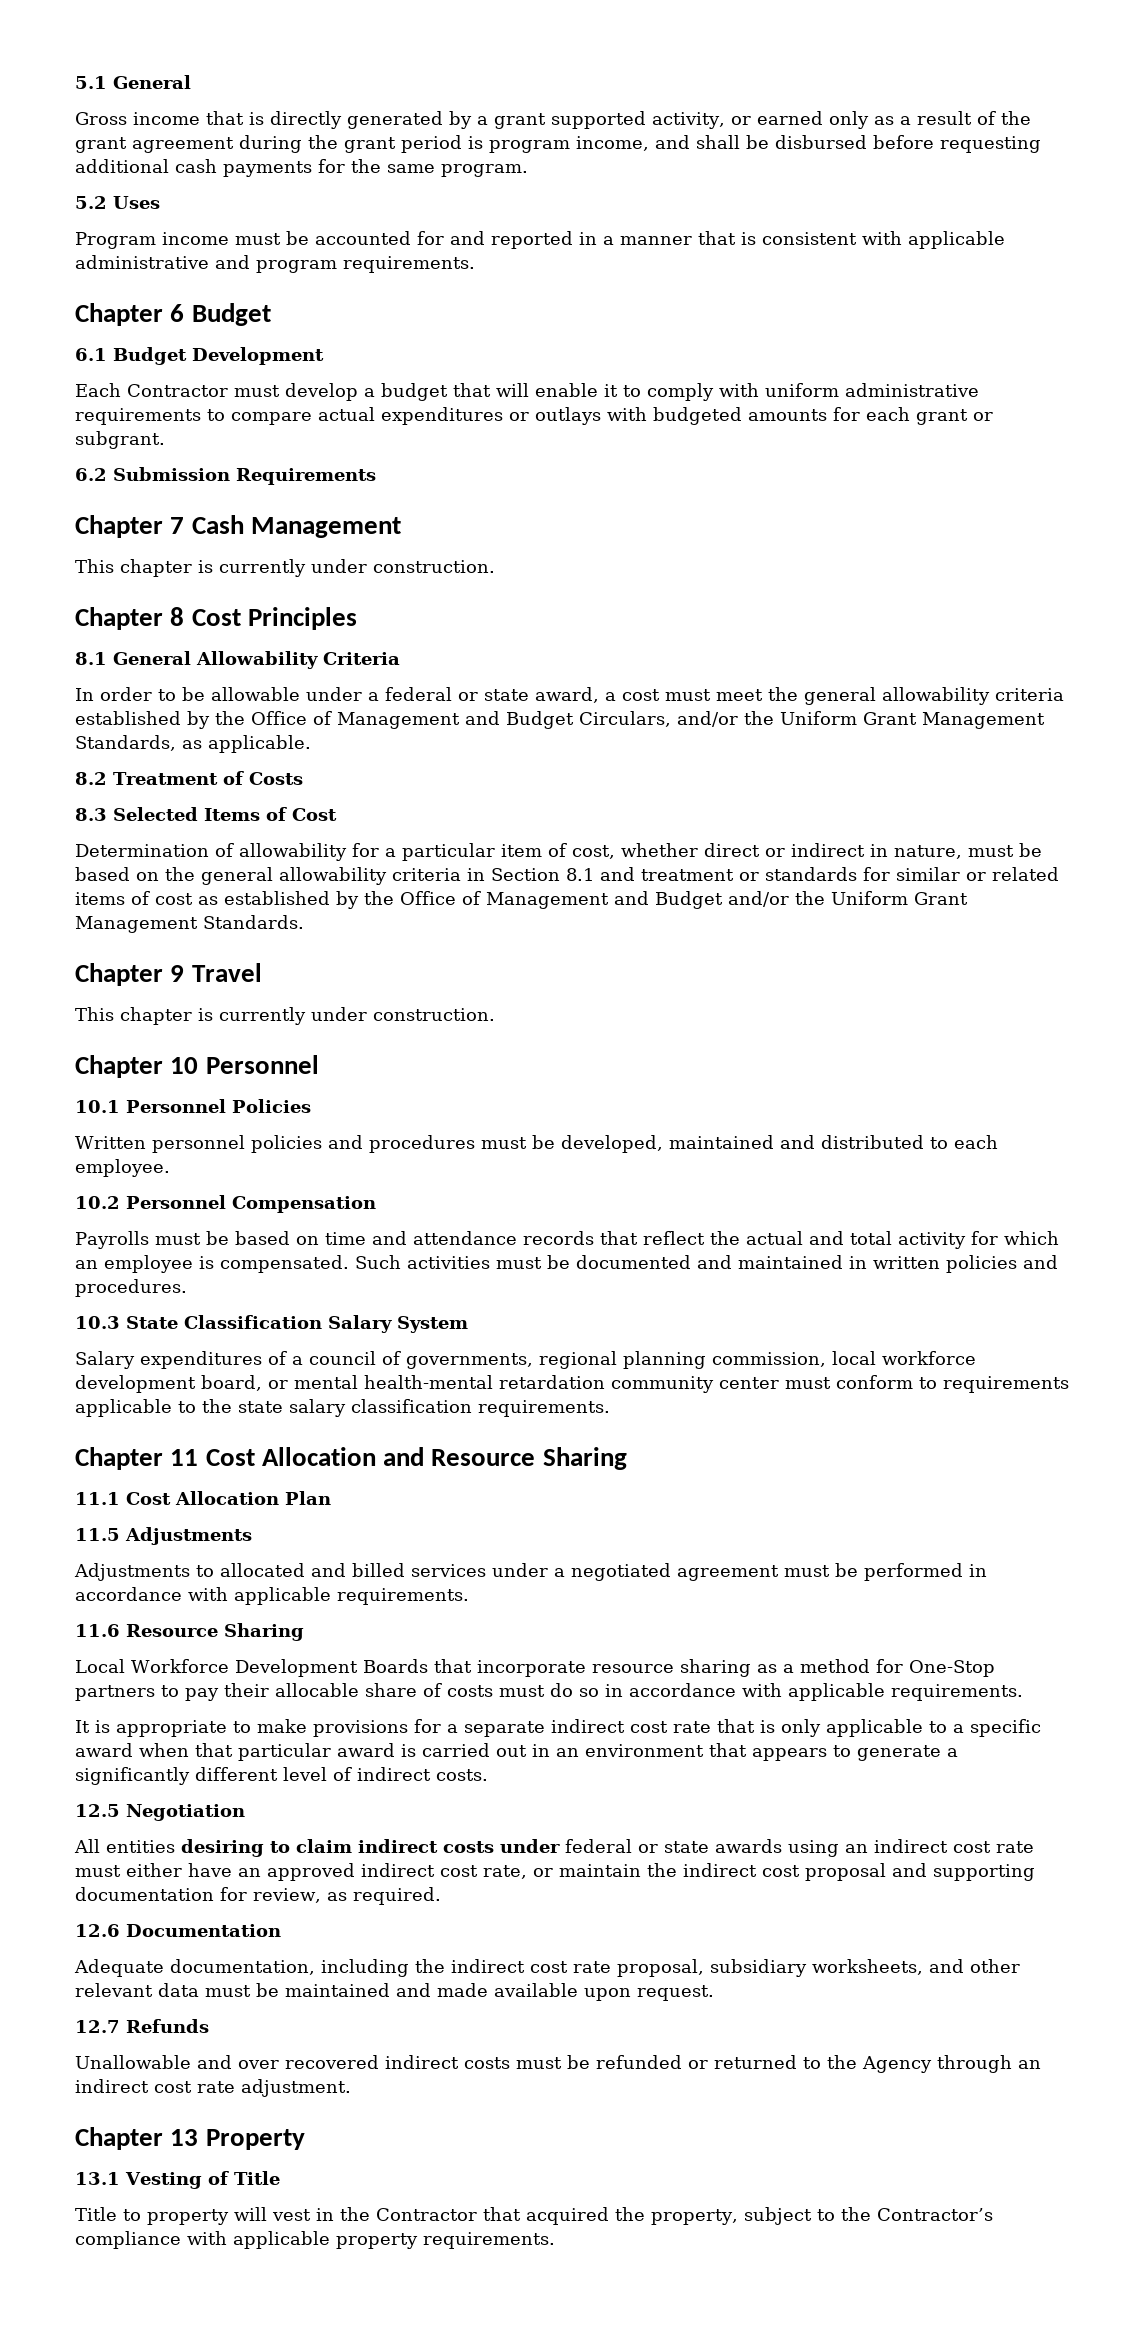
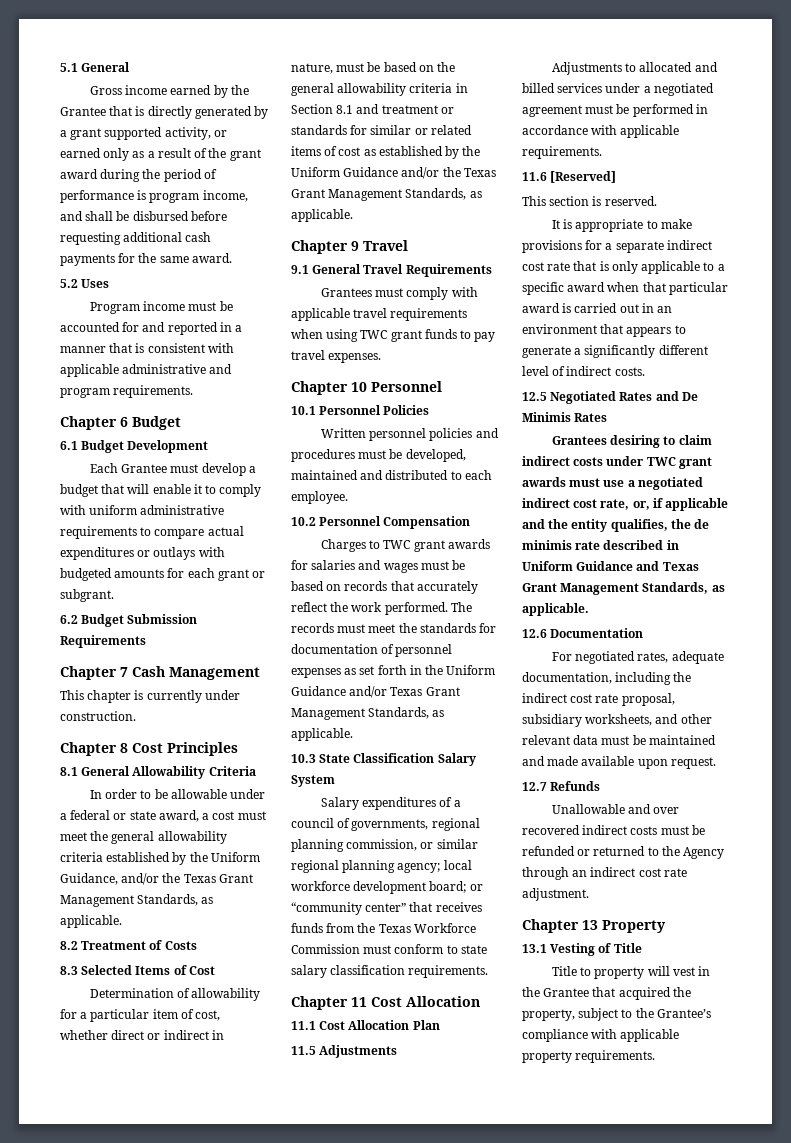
(200, 118) none -> [170,85,249,98] [60,107,106,116] earned by the Grantee
[132,137,234,153] agreement -> [60,169,98,179] award
[344,135,462,153] grant period -> [163,169,217,182] [60,190,134,203] period of performance
[441,164,528,177] program. -> [191,253,232,263] award.
[127,384,228,397] Contractor -> [121,464,168,473] Grantee
(107, 474) none -> [81,614,125,627] Budget
[251,711,857,729] Office of Management and Budget Circulars, and/or the Uniform -> [210,852,260,862] [60,873,216,885] Uniform Guidance, and/or the Texas
[400,891,968,909] [75,915,304,933] Office of Management and Budget and/or the Uniform Grant Management Standards. -> [291,167,496,179] [291,188,482,201] [291,209,353,222] Uniform Guidance and/or the Texas Grant Management Standards, as applicable.
[75,1007,495,1025] This chapter is currently under construction. -> [291,264,492,277] [320,287,478,300] [291,308,468,321] [291,329,496,342] [291,350,382,363] 9.1 General Travel Requirements // Grantees must comply with applicable travel requirements when using TWC grant funds to pay travel expenses.
[75,1231,517,1249] Payrolls must be based on time and attendance -> [320,539,490,552] [291,560,466,573] [291,581,342,591] Charges to TWC grant awards for salaries and wages must be based on
(638, 1238) none -> [416,581,478,594] accurately
[745,1231,1059,1249] [75,1255,1058,1273] [75,1279,187,1297] actual and total activity for which an employee is compensated. Such activities must be documented and maintained in written policies and procedures. -> [351,602,472,615] [291,623,497,633] [291,644,453,657] [291,665,496,678] [291,686,460,698] [291,707,445,720] [291,728,353,741] work performed. The records must meet the standards for documentation of personnel expenses as set forth in the Uniform Guidance and/or Texas Grant Management Standards, as applicable.
[832,1351,976,1365] [75,1375,1069,1393] [75,1399,232,1417] local workforce development board, or mental health-mental retardation community center must conform to requirements applicable to the -> [420,839,478,849] [291,860,472,873] [291,881,483,894] [291,902,482,915] [291,923,476,933] [291,944,458,954] or similar regional planning agency; local workforce development board; or “community center” that receives funds from the Texas Workforce Commission must conform to
[383,1447,627,1470] and Resource Sharing -> (480, 1001) none
[126,1623,304,1641] [75,1659,995,1677] [75,1683,1023,1701] Resource Sharing // Local Workforce Development Boards that incorporate resource sharing as a method for One-Stop partners to pay their allocable share of costs must do so in accordance with applicable requirements. -> [550,171,617,183] [522,196,657,206] [Reserved] // This section is reserved.
[126,1804,245,1821] [74,1839,175,1853] Negotiation // All entities -> [550,391,698,404] [522,412,608,422] [551,436,607,445] Negotiated Rates and De Minimis Rates // Grantees
[565,1839,1034,1857] [75,1863,1035,1881] [75,1887,441,1905] [75,1924,281,1937] [74,1959,164,1977] federal or state awards using an indirect cost rate must either have an approved indirect cost rate, or maintain the indirect cost proposal and supporting documentation for review, as required. // 12.6 Documentation // Adequate -> [646,457,712,469] [522,477,703,490] [522,498,729,511] [522,519,710,532] [522,540,679,550] [522,561,699,571] [522,582,725,595] [522,603,589,616] [522,628,644,638] [551,651,724,664] TWC grant awards must use a negotiated indirect cost rate, or, if applicable and the entity qualifies, the de minimis rate described in Uniform Guidance and Texas Grant Management Standards, as applicable. // 12.6 Documentation // For negotiated rates, adequate
[376,2208,477,2221] Contractor -> [543,988,590,997] Grantee
[876,2208,993,2221] Contractor’s -> [656,1009,711,1018] Grantee’s

